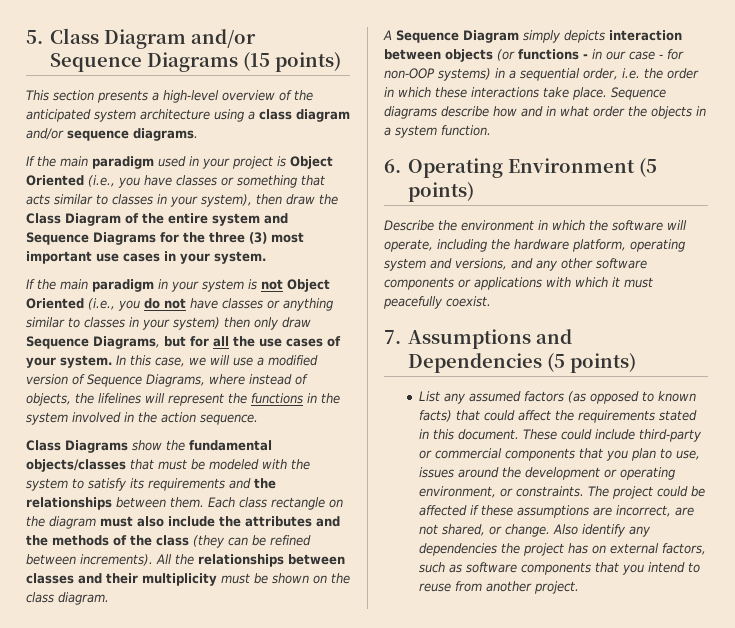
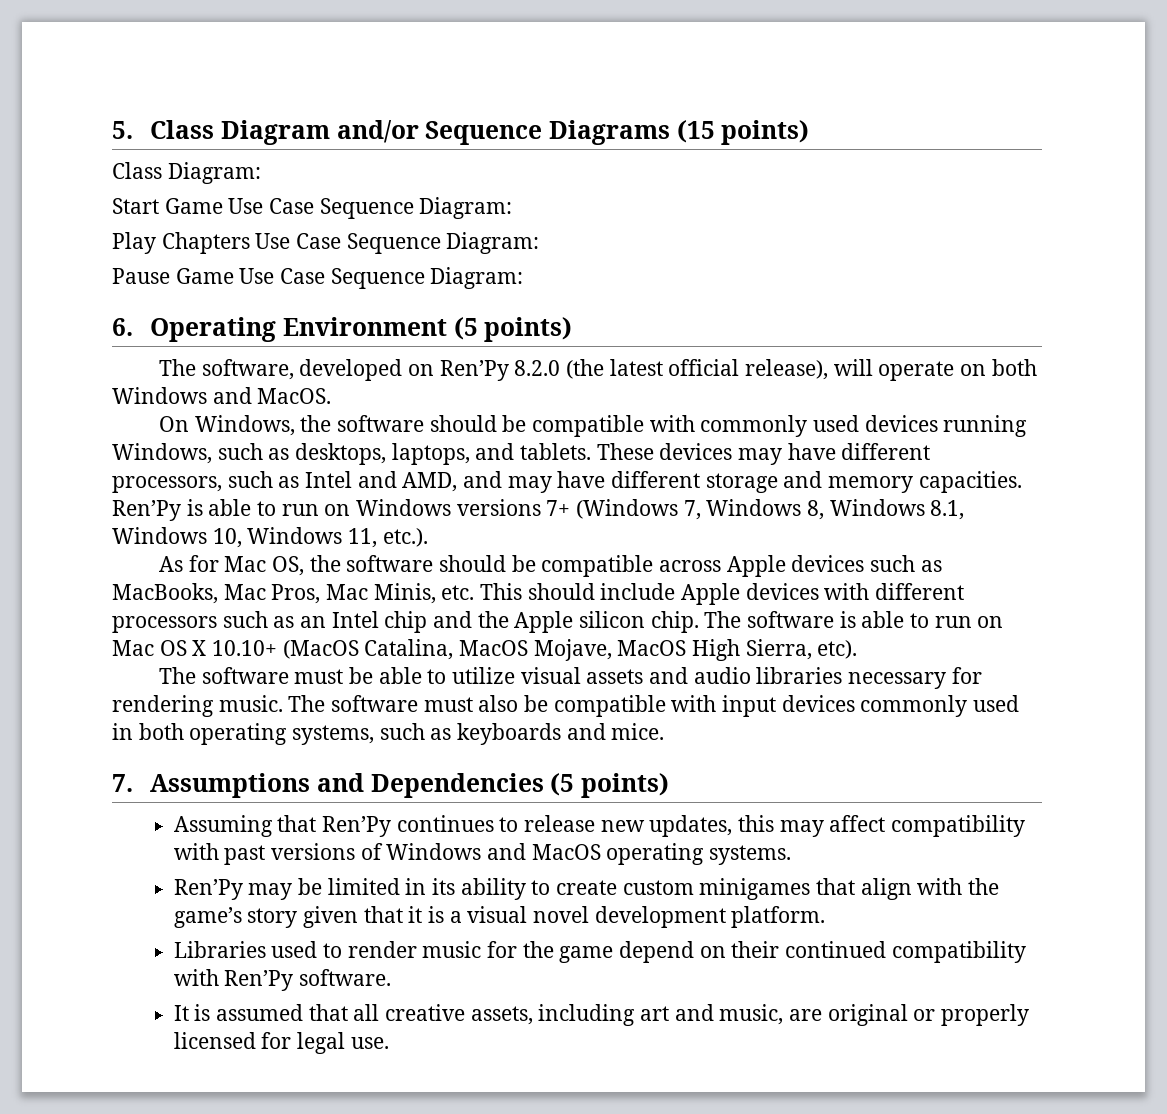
[26,90,313,103] [26,109,350,122] [26,128,198,141] [26,156,333,169] [26,175,325,188] [26,194,338,207] [26,213,288,226] [26,232,304,245] [26,251,266,264] [26,279,330,292] [26,298,333,311] [26,317,311,330] [26,336,341,349] [26,355,318,368] [26,374,308,387] [26,393,340,406] [26,412,258,425] [26,440,272,453] [26,459,310,472] [26,478,276,491] [26,497,343,510] [26,516,340,529] [26,535,311,548] [26,554,345,567] [26,573,350,586] [26,592,109,605] [383,30,682,43] [384,49,684,62] [384,68,699,81] [384,87,666,100] [384,106,706,119] [384,125,491,138] This section presents a high-level overview of the anticipated system architecture using a class diagram and/or sequence diagrams. // If the main paradigm used in your project is Object Oriented (i.e., you have classes or something that acts similar to classes in your system), then draw the Class Diagram of the entire system and Sequence Diagrams for the three (3) most important use cases in your system. // If the main paradigm in your system is not Object Oriented (i.e., you do not have classes or anything similar to classes in your system) then only draw Sequence Diagrams, but for all the use cases of your system. In this case, we will use a modified version of Sequence Diagrams, where instead of objects, the lifelines will represent the functions in the system involved in the action sequence. // Class Diagrams show the fundamental objects/classes that must be modeled with the system to satisfy its requirements and the relationships between them. Each class rectangle on the diagram must also include the attributes and the methods of the class (they can be refined between increments). All the relationships between classes and their multiplicity must be shown on the class diagram. // A Sequence Diagram simply depicts interaction between objects (or functions - in our case - for non-OOP systems) in a sequential order, i.e. the order in which these interactions take place. Sequence diagrams describe how and in what order the objects in a system function. -> [112,162,261,184] [112,197,513,219] [112,232,540,254] [112,267,524,289] Class Diagram: // Start Game Use Case Sequence Diagram: // Play Chapters Use Case Sequence Diagram: // Pause Game Use Case Sequence Diagram:
[384,220,687,231] [384,239,685,252] [384,258,647,271] [384,277,653,290] [383,296,491,309] Describe the environment in which the software will operate, including the hardware platform, operating system and versions, and any other software components or applications with which it must peacefully coexist. -> [159,359,1037,381] [112,387,332,404] [159,415,1028,437] [112,443,931,465] [112,471,1022,493] [112,499,965,521] [112,527,428,548] [159,555,942,577] [112,583,965,605] [112,611,1004,633] [112,639,858,661] [159,667,982,689] [112,695,1020,717] [112,723,665,745] The software, developed on Ren’Py 8.2.0 (the latest official release), will operate on both Windows and MacOS. // On Windows, the software should be compatible with commonly used devices running Windows, such as desktops, laptops, and tablets. These devices may have different processors, such as Intel and AMD, and may have different storage and memory capacities. Ren’Py is able to run on Windows versions 7+ (Windows 7, Windows 8, Windows 8.1, Windows 10, Windows 11, etc.). // As for Mac OS, the software should be compatible across Apple devices such as MacBooks, Mac Pros, Mac Minis, etc. This should include Apple devices with different processors such as an Intel chip and the Apple silicon chip. The software is able to run on Mac OS X 10.10+ (MacOS Catalina, MacOS Mojave, MacOS High Sierra, etc). // The software must be able to utilize visual assets and audio libraries necessary for rendering music. The software must also be compatible with input devices commonly used in both operating systems, such as keyboards and mice.
[419,391,697,404] [419,410,698,423] [419,429,703,442] [419,448,701,461] [419,467,676,480] [419,486,706,499] [419,505,695,518] [419,524,652,537] [419,543,707,556] [419,562,701,575] [419,581,580,594] List any assumed factors (as opposed to known facts) that could affect the requirements stated in this document. These could include third-party or commercial components that you plan to use, issues around the development or operating environment, or constraints. The project could be affected if these assumptions are incorrect, are not shared, or change. Also identify any dependencies the project has on external factors, such as software components that you intend to reuse from another project. -> [173,815,1025,837] [173,843,791,865] [173,878,999,900] [173,906,826,928] [173,941,1026,963] [173,969,391,991] [173,1004,1029,1026] [173,1032,389,1054] Assuming that Ren’Py continues to release new updates, this may affect compatibility with past versions of Windows and MacOS operating systems. // Ren’Py may be limited in its ability to create custom minigames that align with the game’s story given that it is a visual novel development platform. // Libraries used to render music for the game depend on their continued compatibility with Ren’Py software. // It is assumed that all creative assets, including art and music, are original or properly licensed for legal use.

